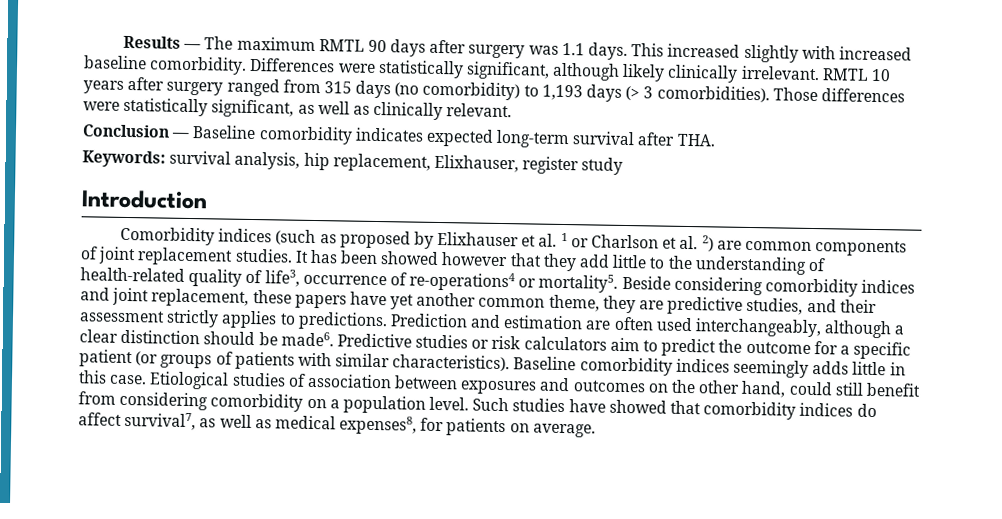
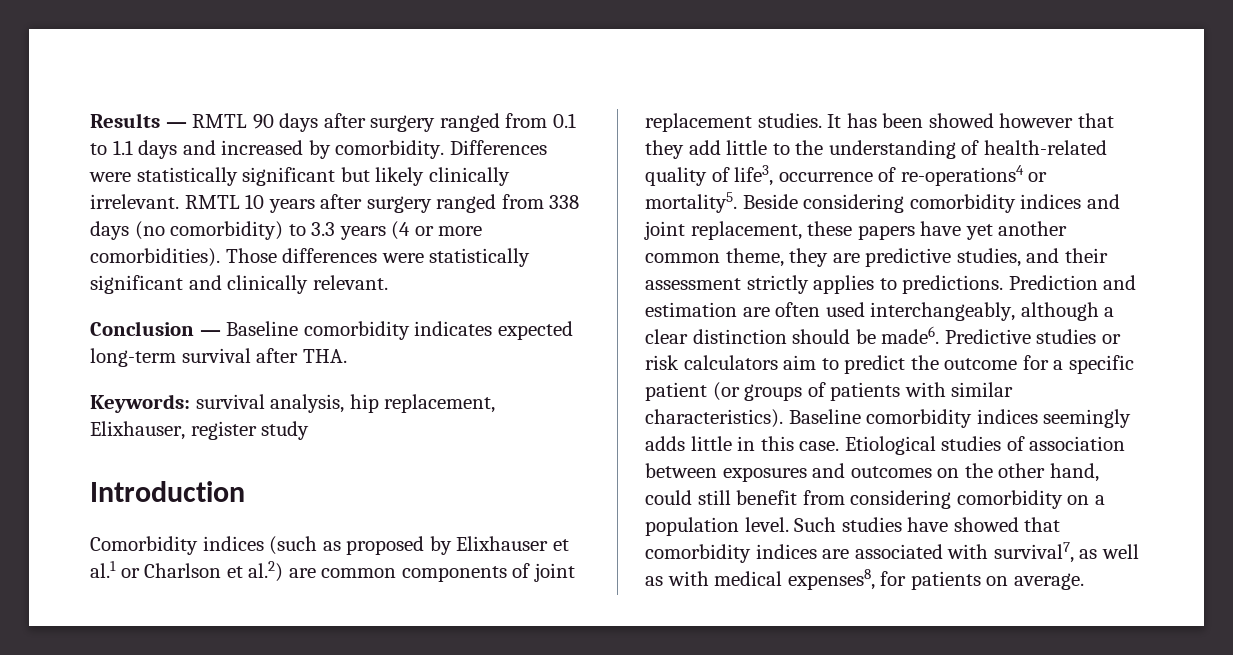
[204,36,316,51] The maximum -> (187, 125) none
[528,42,912,63] [84,55,147,70] was 1.1 days. This increased slightly with increased baseline -> [439,113,576,132] [90,140,331,159] ranged from 0.1 to 1.1 days and increased by
[465,61,621,81] significant, although -> [242,167,370,186] significant but
[323,81,352,94] 315 -> [549,195,580,209] 338
[541,84,654,102] 1,193 days (> 3 -> [311,221,483,240] 3.3 years (4 or more
[211,99,370,118] significant, as well as -> [90,275,222,294] significant and
[538,232,568,247] al. 1 -> [90,561,116,578] al.1
[679,235,714,252] al. 2) -> [248,561,284,582] al.2)
[856,403,877,418] [78,412,122,426] do affect -> [822,544,989,559] are associated with
(272, 424) none -> [667,571,709,586] with

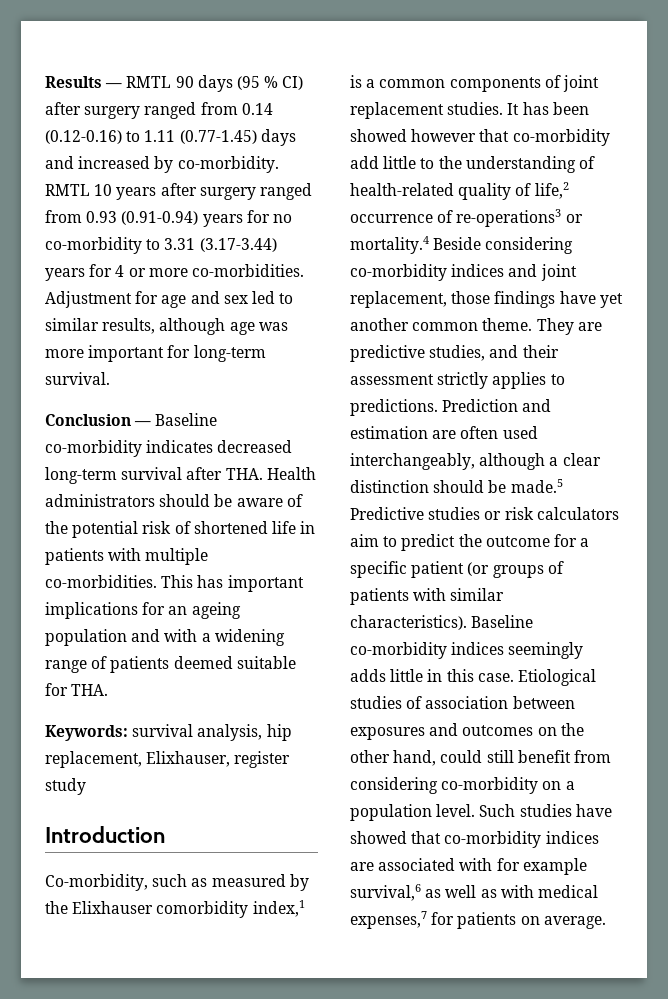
[323,113,576,132] [90,140,547,159] [89,167,510,186] [90,194,179,209] after surgery ranged from 0.1 to 1.1 days and increased by comorbidity. Differences were statistically significant but likely clinically irrelevant. -> [236,76,304,90] [45,102,273,119] [45,129,296,146] [45,156,279,173] (95 % CI) after surgery ranged from 0.14 (0.12-0.16) to 1.11 (0.77-1.45) days and increased by co-morbidity.
[549,195,580,209] [90,221,483,240] [90,248,531,267] [90,275,388,294] 338 days (no comorbidity) to 3.3 years (4 or more comorbidities). Those differences were statistically significant and clinically relevant. -> [86,210,292,227] [45,237,277,254] [45,264,304,281] [45,291,294,308] [45,318,288,335] [45,345,266,362] [45,372,110,385] 0.93 (0.91-0.94) years for no co-morbidity to 3.31 (3.17-3.44) years for 4 or more co-morbidities. Adjustment for age and sex led to similar results, although age was more important for long-term survival.
[303,321,573,340] comorbidity indicates expected -> [45,440,293,457] co-morbidity indicates decreased
(347, 356) none -> [266,467,316,480] [45,494,303,507] [45,521,316,538] [45,548,209,565] [45,575,304,592] [45,602,241,619] [45,629,285,646] [45,656,296,673] [45,683,109,696] Health administrators should be aware of the potential risk of shortened life in patients with multiple co-morbidities. This has important implications for an ageing population and with a widening range of patients deemed suitable for THA.
[90,536,569,555] [90,561,316,582] Comorbidity indices (such as proposed by Elixhauser et al.1 or Charlson et al.2) are -> [45,874,309,891] [45,900,305,918] [350,75,376,88] Co-morbidity, such as measured by the Elixhauser comorbidity index,1 is a
[645,140,684,159] they -> [512,129,610,146] co-morbidity
[734,165,774,186] life3, -> [534,182,569,199] life,2
[900,165,1048,186] [645,192,737,213] re-operations4 or mortality5. -> [456,209,583,227] [350,236,429,254] re-operations3 or mortality.4
[909,194,1016,213] comorbidity -> [350,264,447,281] co-morbidity
[807,221,915,240] these papers -> [451,291,556,308] those findings
[725,248,829,267] theme, they -> [482,318,574,335] theme. They
[881,326,940,344] made6. -> [510,479,563,493] made.5
[866,409,973,428] comorbidity -> [350,642,447,659] co-morbidity
[956,490,1063,509] comorbidity -> [441,777,539,794] co-morbidity
[645,544,751,563] comorbidity -> [444,831,542,848] co-morbidity
[993,542,1074,563] survival7, -> [496,858,587,875] [350,884,421,901] for example survival,6
[787,569,875,590] expenses8, -> [350,911,427,929] expenses,7

